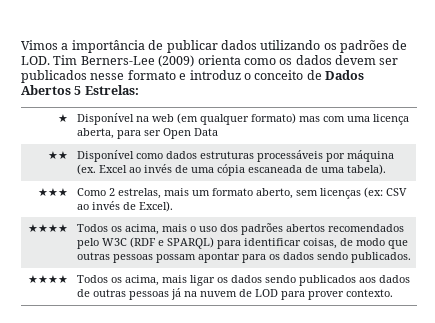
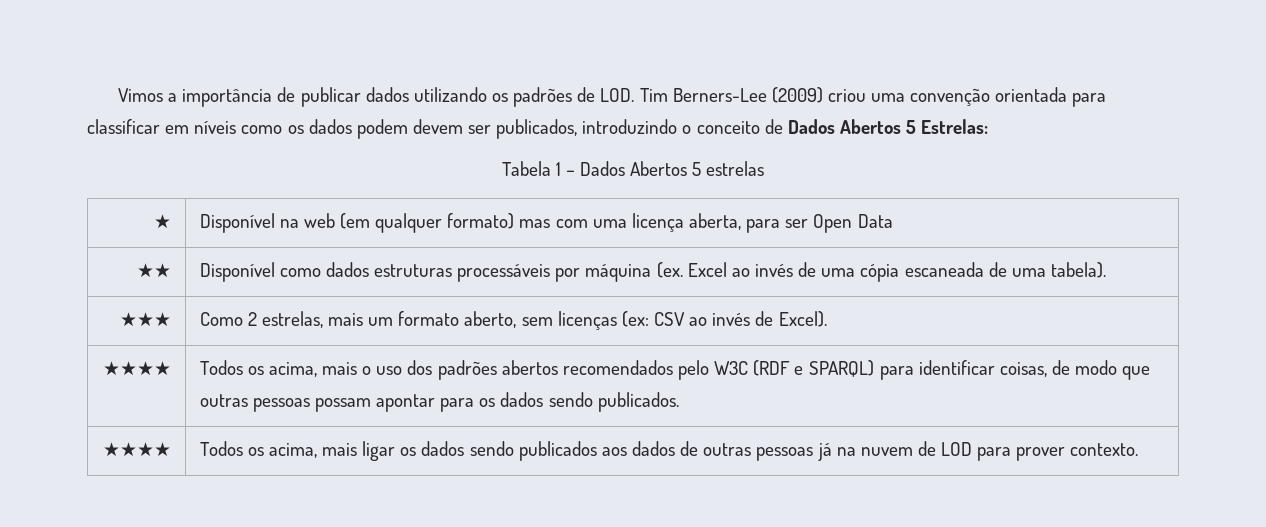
[197,55,241,65] orienta -> [827,87,1107,107] [87,119,237,134] criou uma convenção orientada para classificar em níveis
(332, 60) none -> [356,119,408,139] podem
[21,70,241,83] publicados nesse formato e introduz -> [496,119,678,139] publicados, introduzindo
(139, 90) none -> [501,161,765,176] // Tabela 1 – Dados Abertos 5 estrelas

